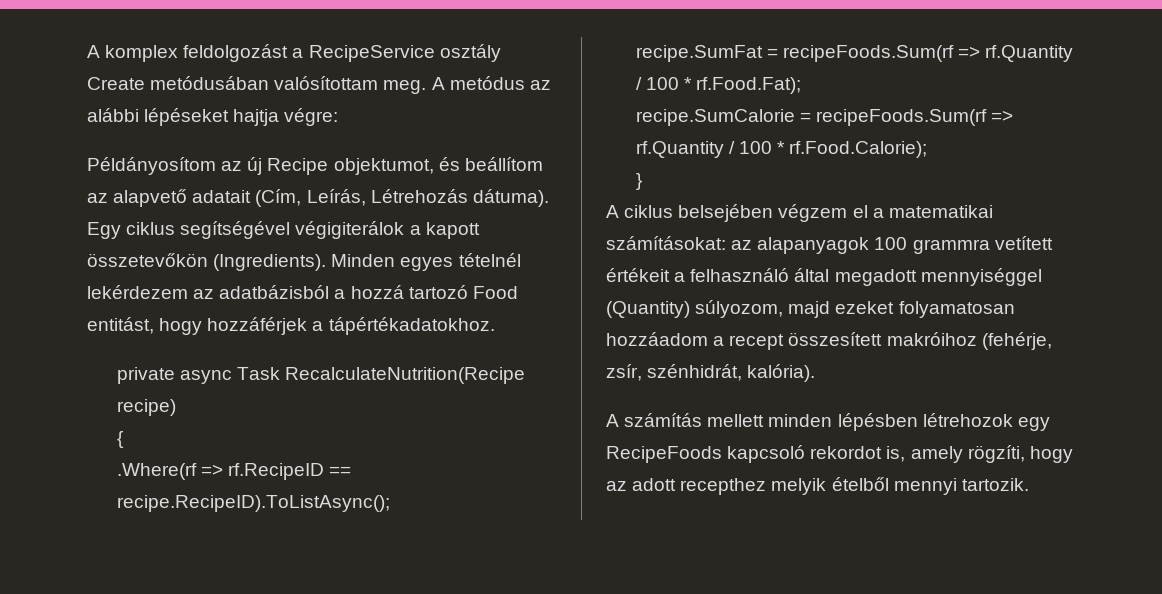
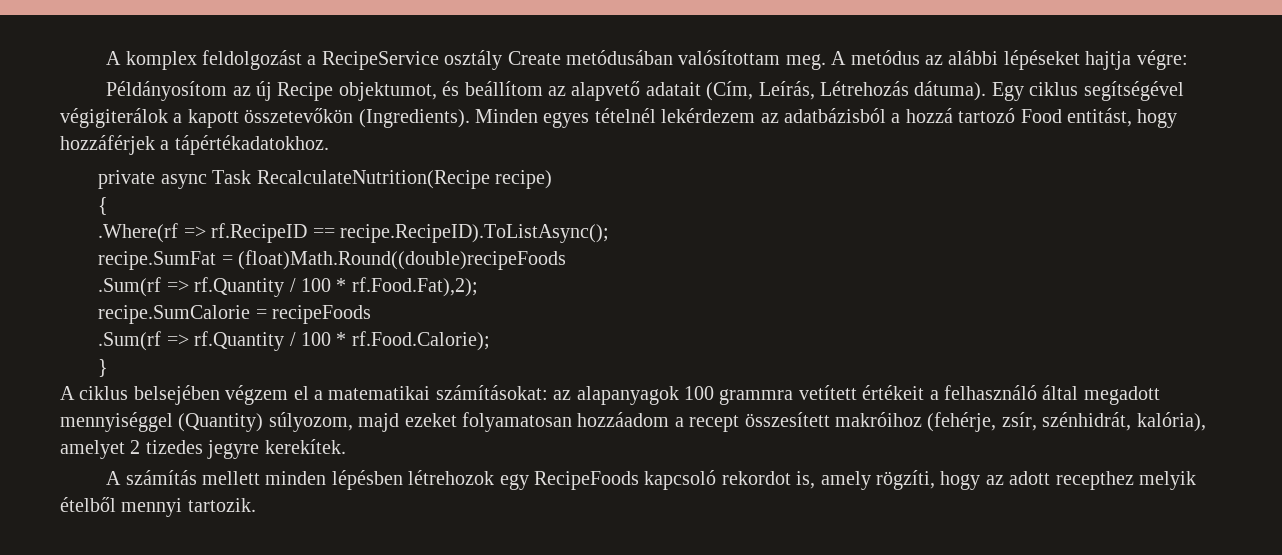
[783,45,1074,62] [635,77,802,94] recipeFoods.Sum(rf => rf.Quantity / 100 * rf.Food.Fat); -> [238,250,567,270] [98,277,478,297] (float)Math.Round((double)recipeFoods // .Sum(rf => rf.Quantity / 100 * rf.Food.Fat),2);
[816,109,988,126] recipeFoods.Sum(rf -> [272,305,372,324] [98,331,162,351] recipeFoods // .Sum(rf
[747,364,816,382] kalória). -> [1136,412,1206,432] [60,439,346,459] kalória), amelyet 2 tizedes jegyre kerekítek.

